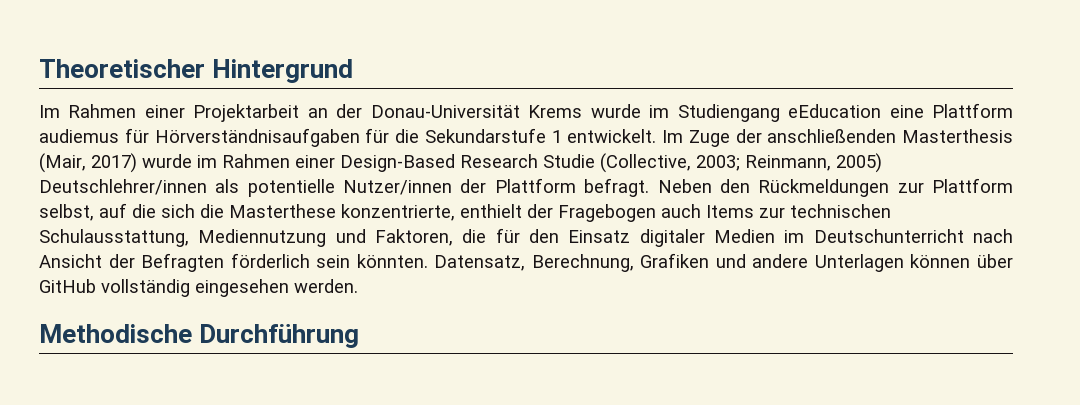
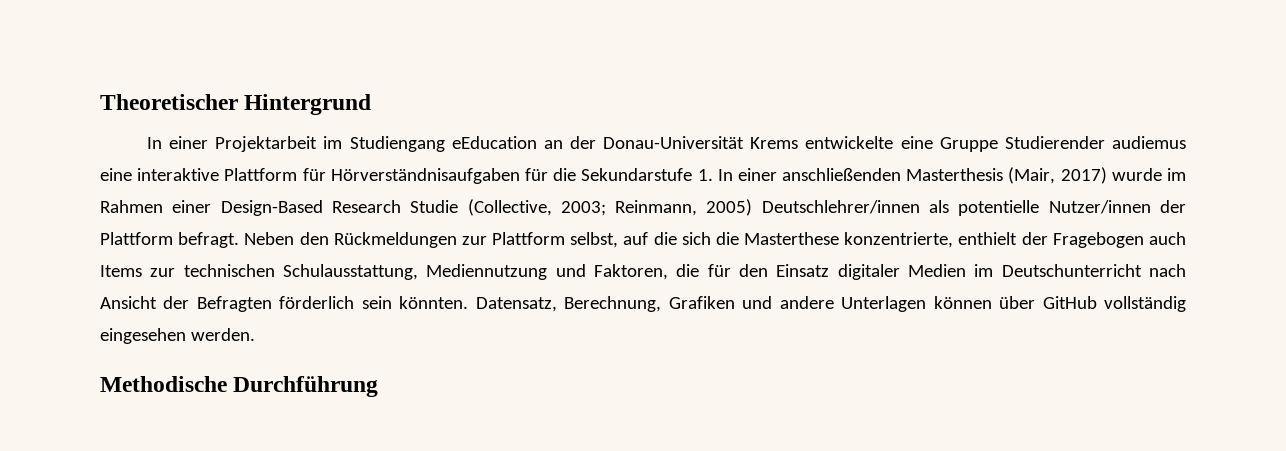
[39,103,1013,122] [39,129,119,143] Im Rahmen einer Projektarbeit an der Donau-Universität Krems wurde im Studiengang eEducation eine Plattform audiemus -> [147,136,1186,152] [100,168,298,181] In einer Projektarbeit im Studiengang eEducation an der Donau-Universität Krems entwickelte eine Gruppe Studierender audiemus eine interaktive Plattform
[551,129,762,147] 1 entwickelt. Im Zuge der -> [697,168,777,181] 1. In einer

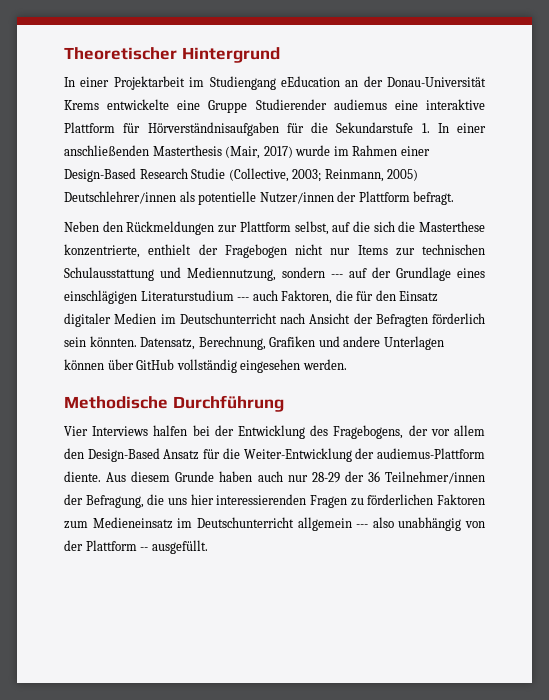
(240, 240) none -> (455, 198) //
[1148,232,1186,245] auch -> [295,244,351,255] nicht nur
[283,264,586,280] Schulausstattung, Mediennutzung und -> [64,267,485,281] [64,290,278,304] Schulausstattung und Mediennutzung, sondern --- auf der Grundlage eines einschlägigen Literaturstudium --- auch
(379, 386) none -> [64,425,485,439] [64,448,486,462] [64,471,485,484] [64,494,485,508] [64,517,485,531] [64,540,208,554] // Vier Interviews halfen bei der Entwicklung des Fragebogens, der vor allem den Design-Based Ansatz für die Weiter-Entwicklung der audiemus-Plattform diente. Aus diesem Grunde haben auch nur 28-29 der 36 Teilnehmer/innen der Befragung, die uns hier interessierenden Fragen zu förderlichen Faktoren zum Medieneinsatz im Deutschunterricht allgemein --- also unabhängig von der Plattform -- ausgefüllt.

